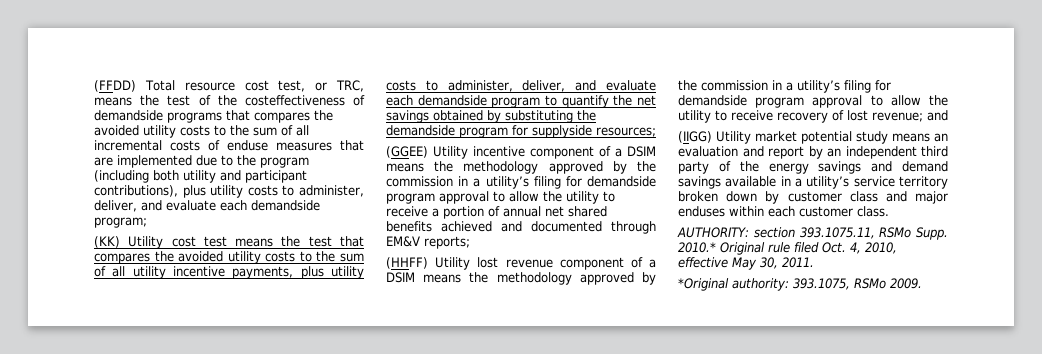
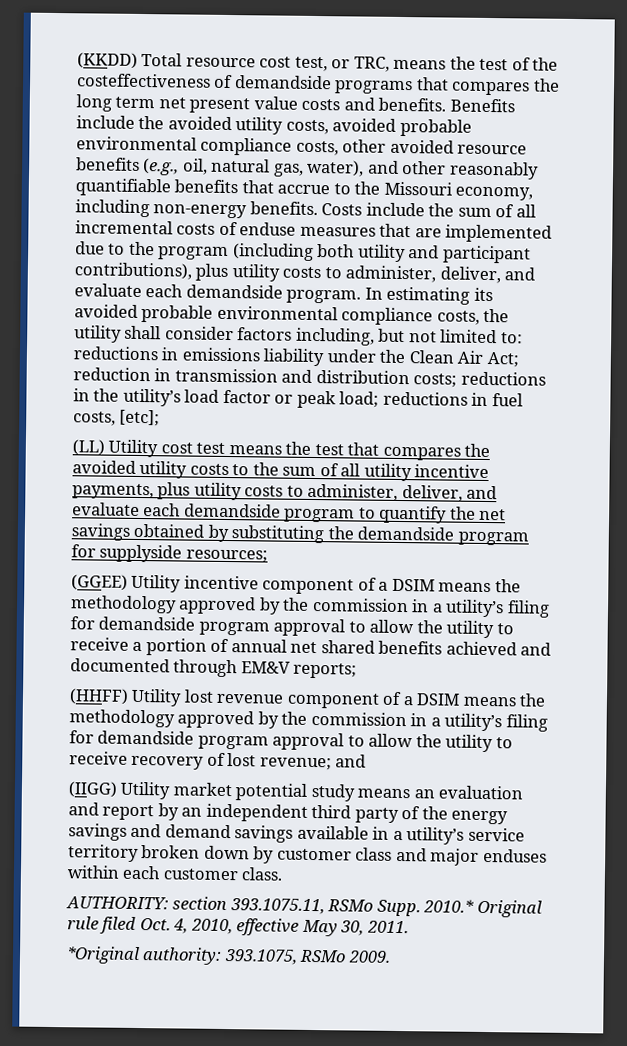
[94,80,136,92] (FFDD) -> [77,52,138,69] (KKDD)
[94,125,226,138] avoided utility costs to -> [76,94,515,114] [76,115,472,137] [76,136,528,156] [76,157,539,180] [75,178,534,201] [75,199,425,219] long term net present value costs and benefits. Benefits include the avoided utility costs, avoided probable environmental compliance costs, other avoided resource benefits (e.g., oil, natural gas, water), and other reasonably quantifiable benefits that accrue to the Missouri economy, including non-energy benefits. Costs include
[94,217,147,228] [94,236,120,248] program; // (KK) -> [286,286,493,305] [74,304,510,326] [74,325,523,346] [73,346,519,368] [73,367,546,388] [73,388,523,409] [73,409,161,427] [72,439,105,456] program. In estimating its avoided probable environmental compliance costs, the utility shall consider factors including, but not limited to: reductions in emissions liability under the Clean Air Act; reduction in transmission and distribution costs; reductions in the utility’s load factor or peak load; reductions in fuel costs, [etc]; // (LL)

